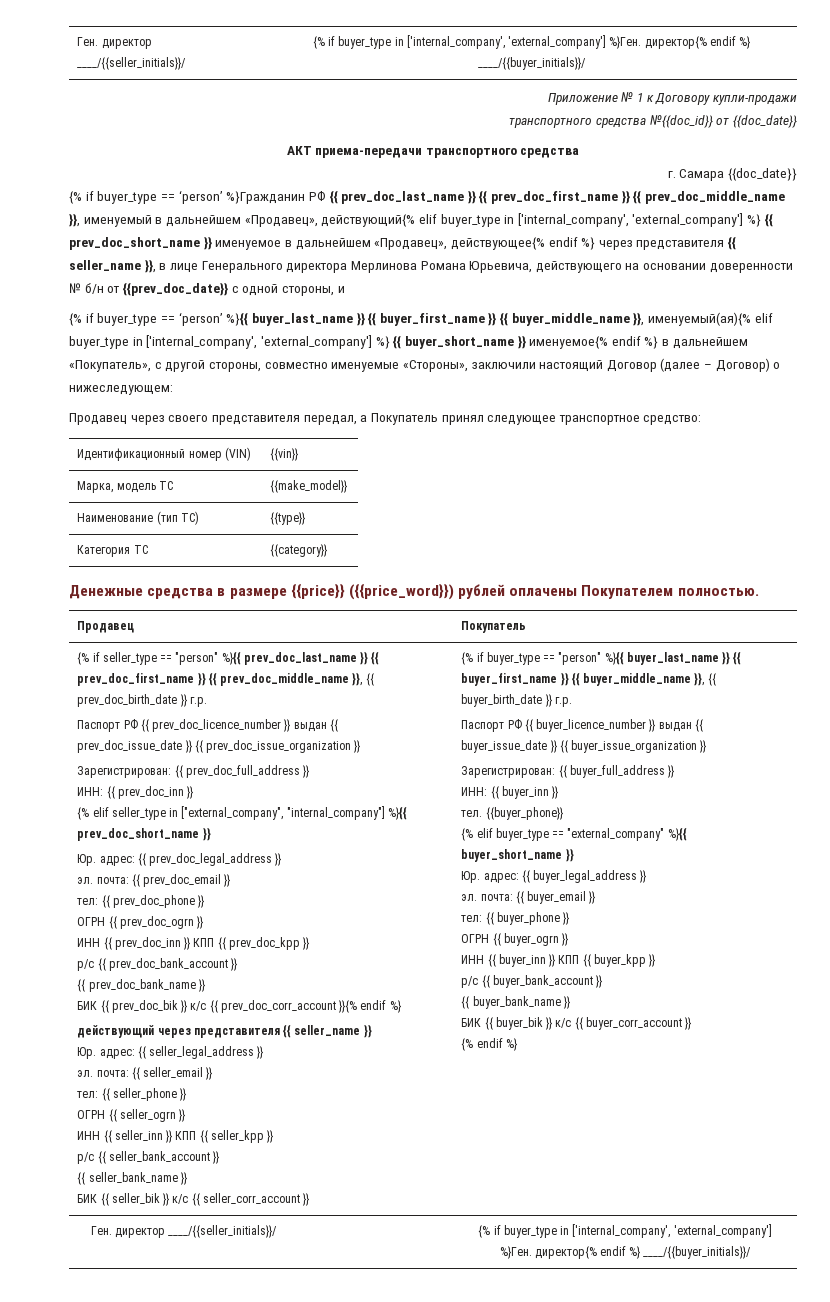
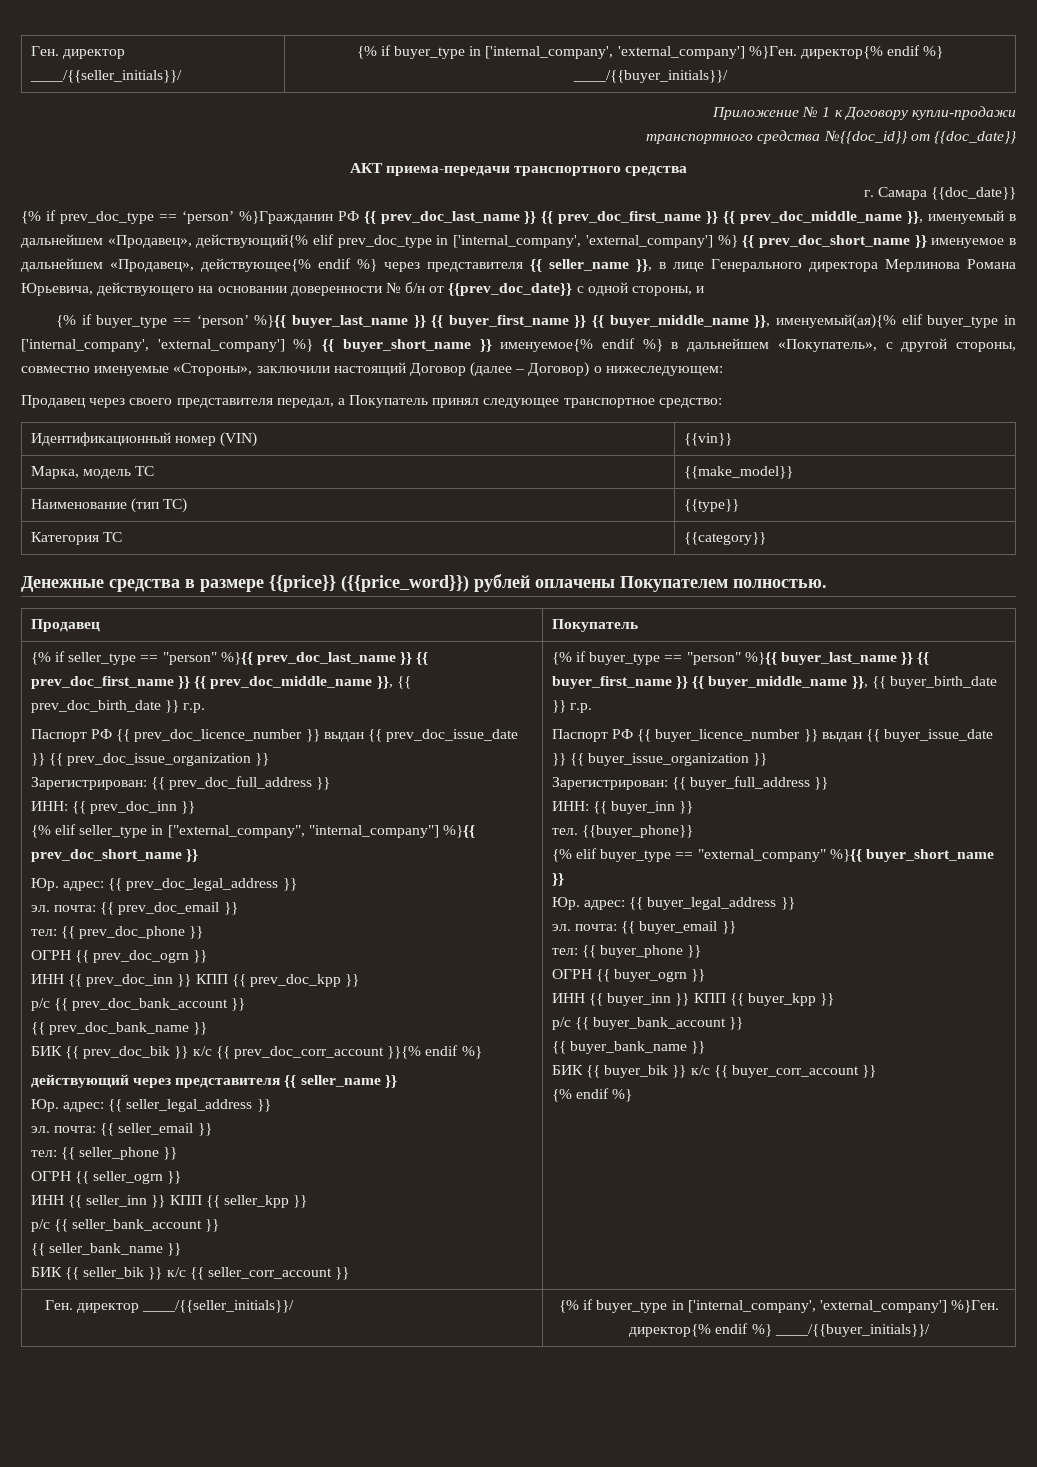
[97,191,158,204] buyer_type -> [59,211,154,224] prev_doc_type
[440,214,501,227] buyer_type -> [337,235,432,248] prev_doc_type

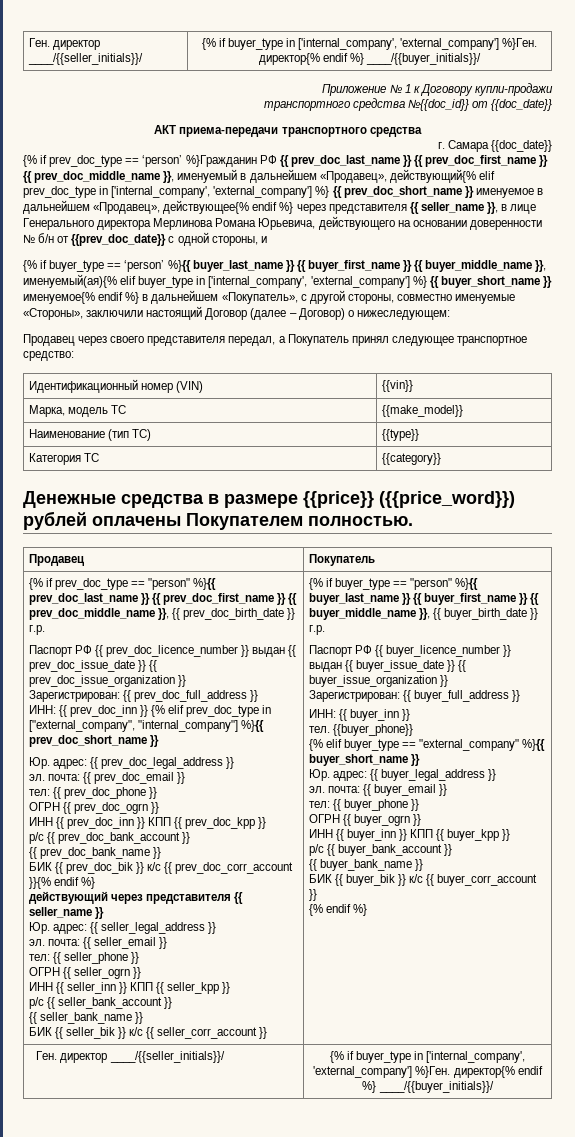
[68,652,137,665] seller_type -> [54,578,128,590] prev_doc_type
[30,824,148,838] // {% elif seller_type -> [151,705,260,717] {% elif prev_doc_type

